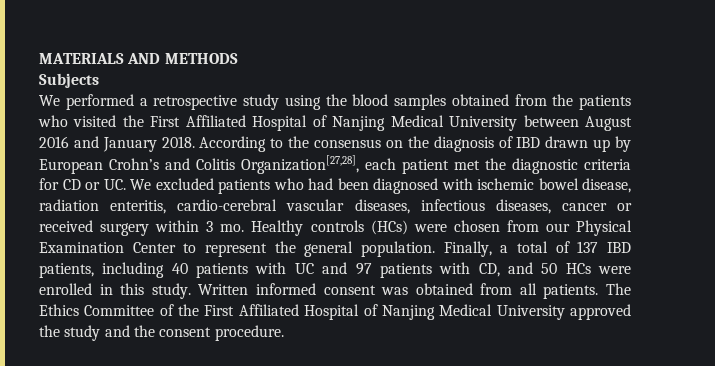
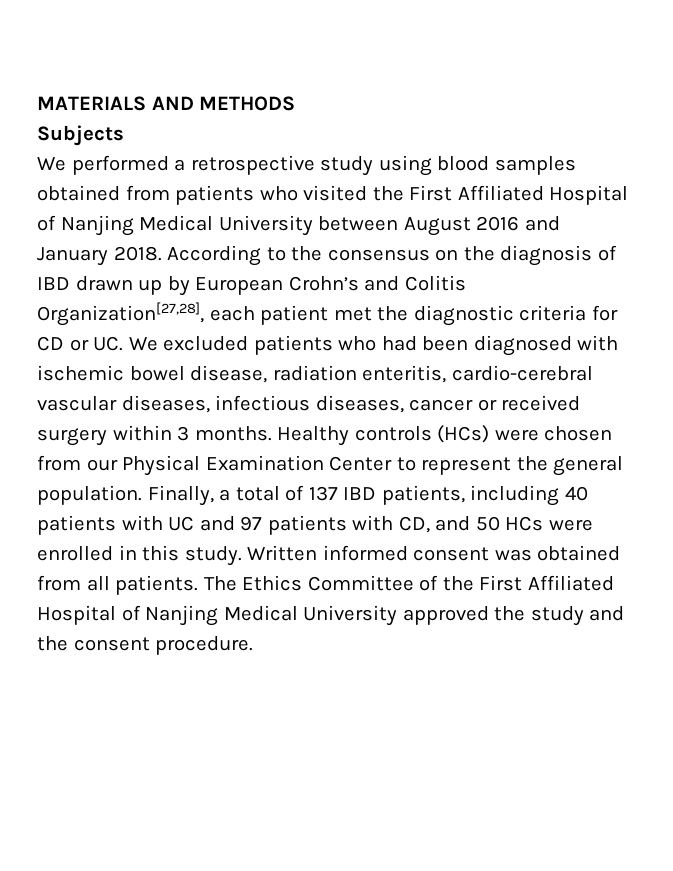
[325,94,347,106] the -> (432, 165) none
[552,94,574,106] the -> (170, 193) none
[220,224,245,232] mo. -> [194,426,272,441] months.

